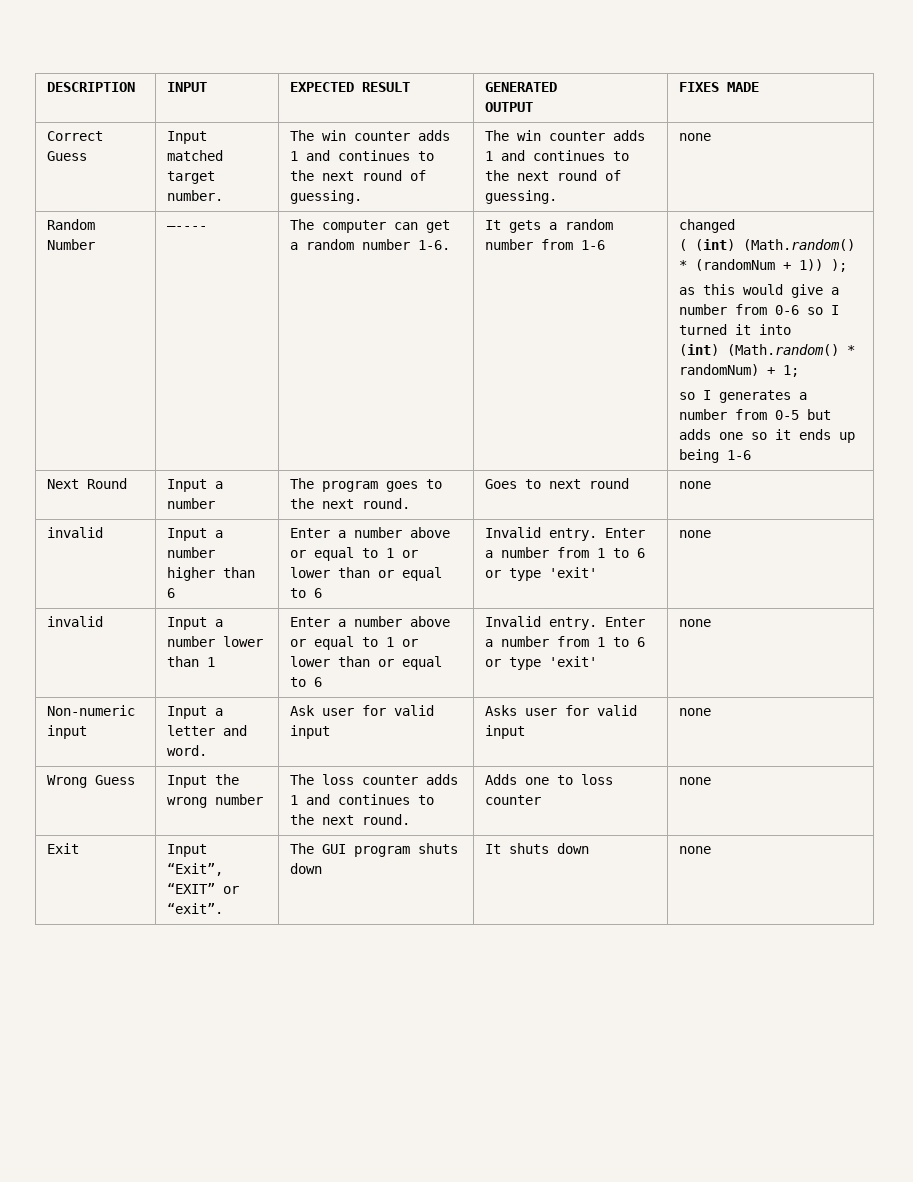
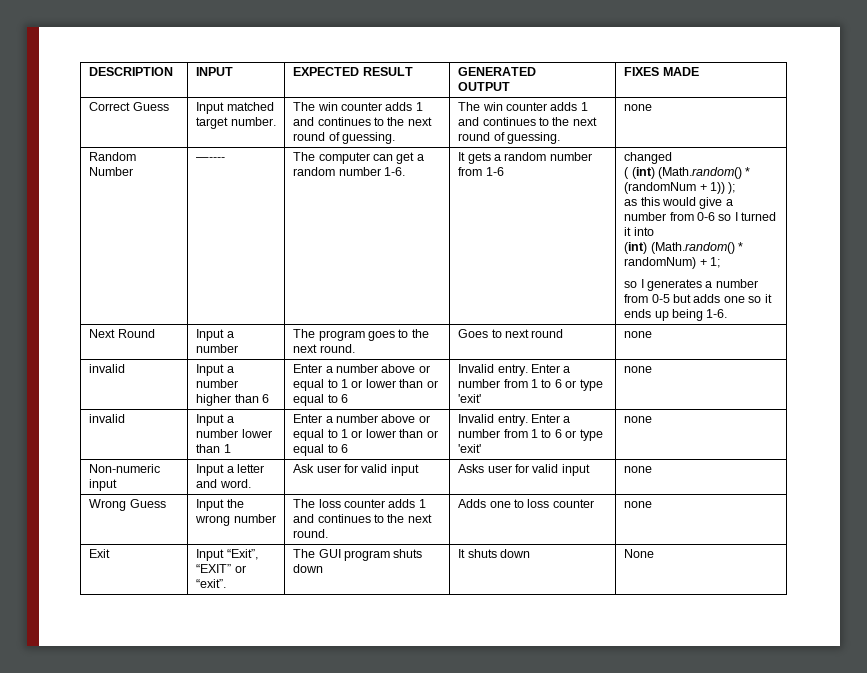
[726,450,751,460] 1-6 -> [706,309,728,318] 1-6.
[678,846,711,854] | none -> [624,549,655,558] | None

